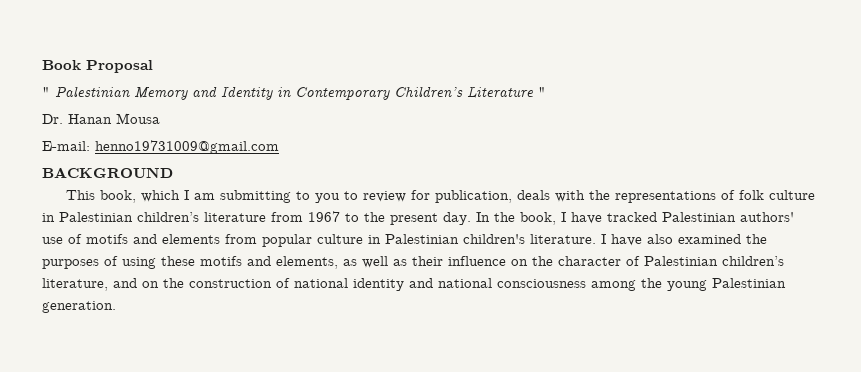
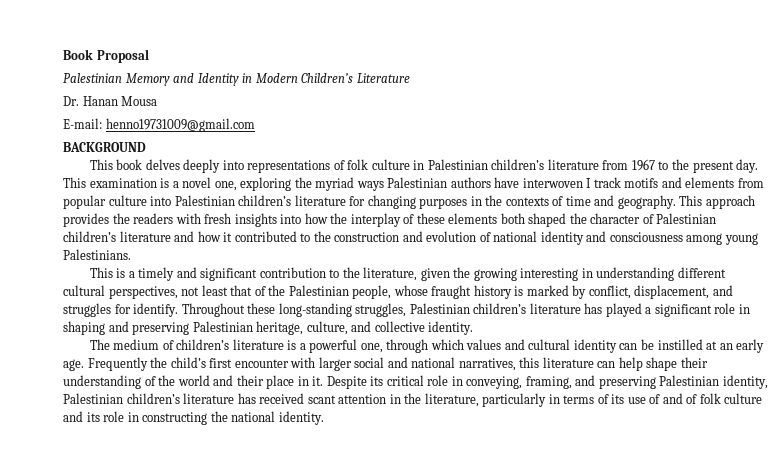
[42,87,50,97] " -> (149, 56) none
[295,87,390,100] Contemporary -> [255,73,298,83] Modern
[538,87,546,97] " -> (410, 78) none
[100,190,611,203] book, which I am submitting to you to review for publication, deals with the -> [116,159,244,173] book delves deeply into
[476,212,794,225] [42,234,82,244] In the book, I have tracked Palestinian authors' use of -> [63,177,621,191] This examination is a novel one, exploring the myriad ways Palestinian authors have interwoven I track
[368,234,767,246] [42,256,528,269] in Palestinian children's literature. I have also examined the purposes of using these motifs and elements, as well as their influence on -> [150,195,755,209] [63,213,567,227] into Palestinian children’s literature for changing purposes in the contexts of time and geography. This approach provides the readers with fresh insights into how the interplay of these elements both shaped
[42,278,272,291] literature, and on the construction -> [119,231,477,242] literature and how it contributed to the construction and evolution
[438,278,492,288] national -> (607, 236) none
[641,278,786,291] [42,301,116,313] the young Palestinian generation. -> [724,233,758,245] [63,249,131,260] [89,267,726,281] [63,285,733,299] [63,303,750,317] [63,321,474,335] [89,339,765,353] [63,357,708,371] [63,375,768,389] [63,393,763,407] [63,411,324,425] young Palestinians. // This is a timely and significant contribution to the literature, given the growing interesting in understanding different cultural perspectives, not least that of the Palestinian people, whose fraught history is marked by conflict, displacement, and struggles for identify. Throughout these long-standing struggles, Palestinian children’s literature has played a significant role in shaping and preserving Palestinian heritage, culture, and collective identity. // The medium of children’s literature is a powerful one, through which values and cultural identity can be instilled at an early age. Frequently the child’s first encounter with larger social and national narratives, this literature can help shape their understanding of the world and their place in it. Despite its critical role in conveying, framing, and preserving Palestinian identity, Palestinian children’s literature has received scant attention in the literature, particularly in terms of its use of and of folk culture and its role in constructing the national identity.

